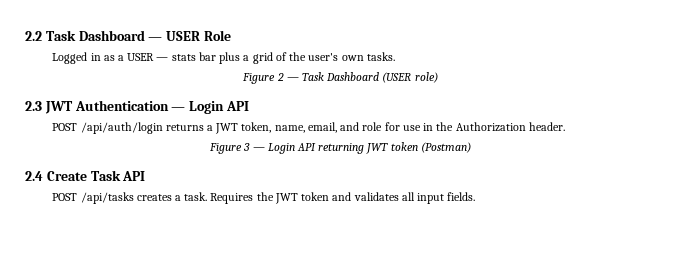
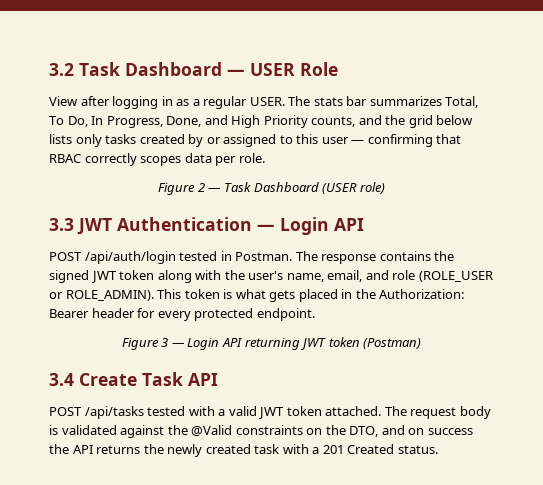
[25,31,42,41] 2.2 -> [49,63,74,76] 3.2
[52,52,395,64] Logged in as a USER — stats bar plus a grid of the user's own tasks. -> [49,96,479,109] [49,115,474,128] [49,134,462,147] [49,153,265,166] View after logging in as a regular USER. The stats bar summarizes Total, To Do, In Progress, Done, and High Priority counts, and the grid below lists only tasks created by or assigned to this user — confirming that RBAC correctly scopes data per role.
[25,101,42,111] 2.3 -> [49,218,74,231] 3.3
[165,122,565,134] returns a JWT token, name, email, and role for use in the Authorization header. -> [179,251,455,264] [49,270,493,283] [49,289,465,302] [49,308,315,321] tested in Postman. The response contains the signed JWT token along with the user's name, email, and role (ROLE_USER or ROLE_ADMIN). This token is what gets placed in the Authorization: Bearer header for every protected endpoint.
[25,171,43,181] 2.4 -> [49,373,74,386] 3.4
[136,192,476,204] creates a task. Requires the JWT token and validates all input fields. -> [147,406,491,419] [49,425,473,438] [49,444,438,457] tested with a valid JWT token attached. The request body is validated against the @Valid constraints on the DTO, and on success the API returns the newly created task with a 201 Created status.

